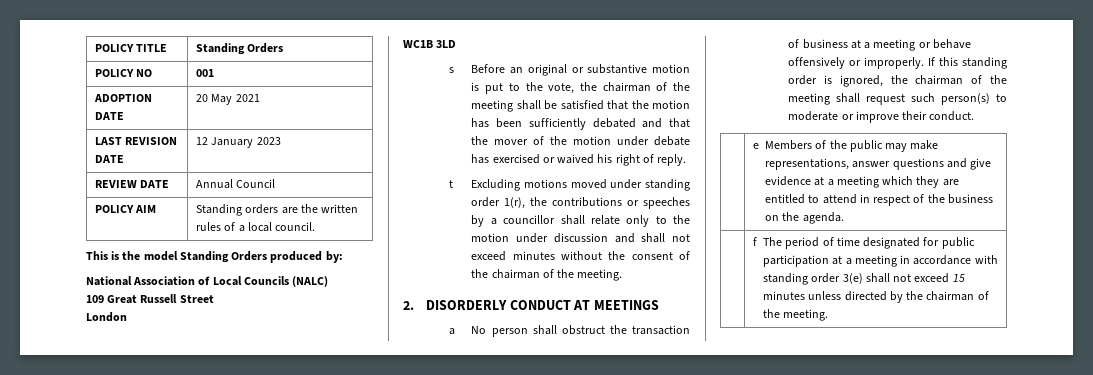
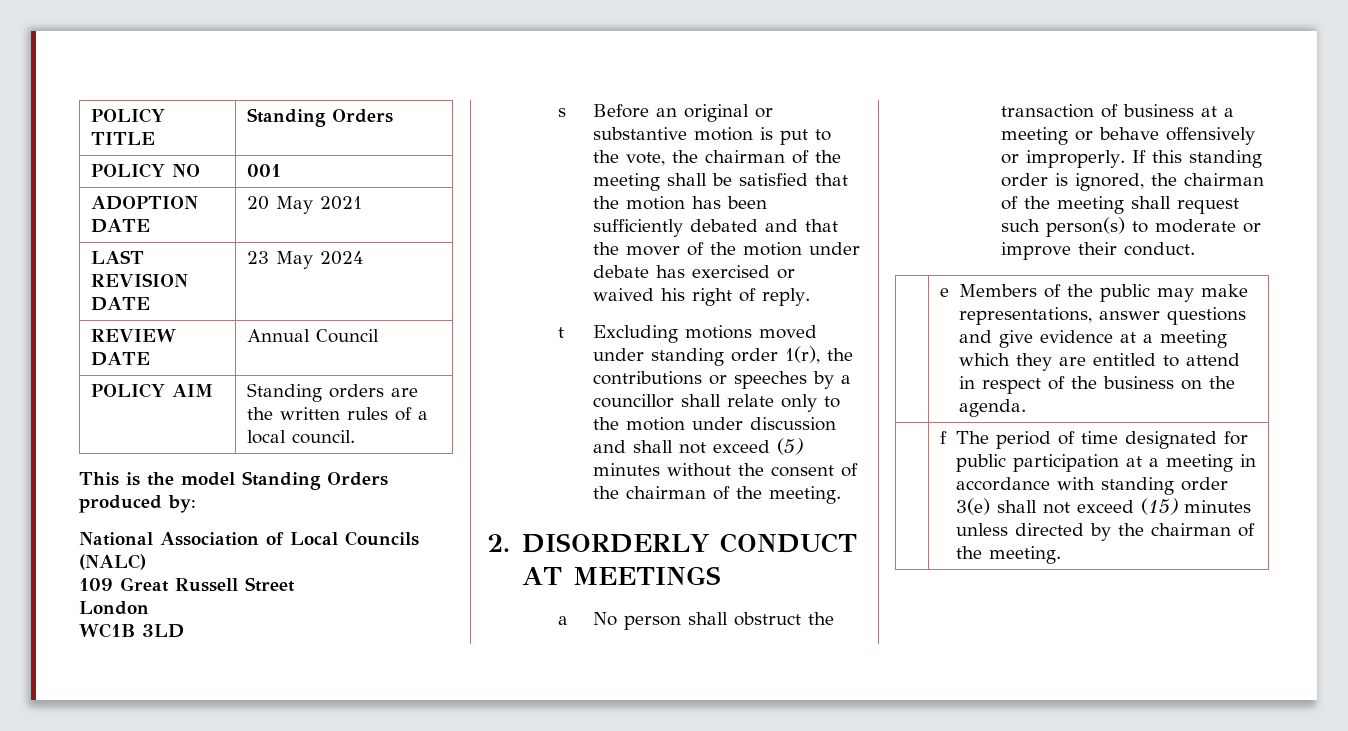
[196,137,281,148] 12 January 2023 -> [247,251,364,269] 23 May 2024
(507, 256) none -> [776,438,803,455] (5)
[952,274,965,282] 15 -> [1140,498,1178,515] (15)

